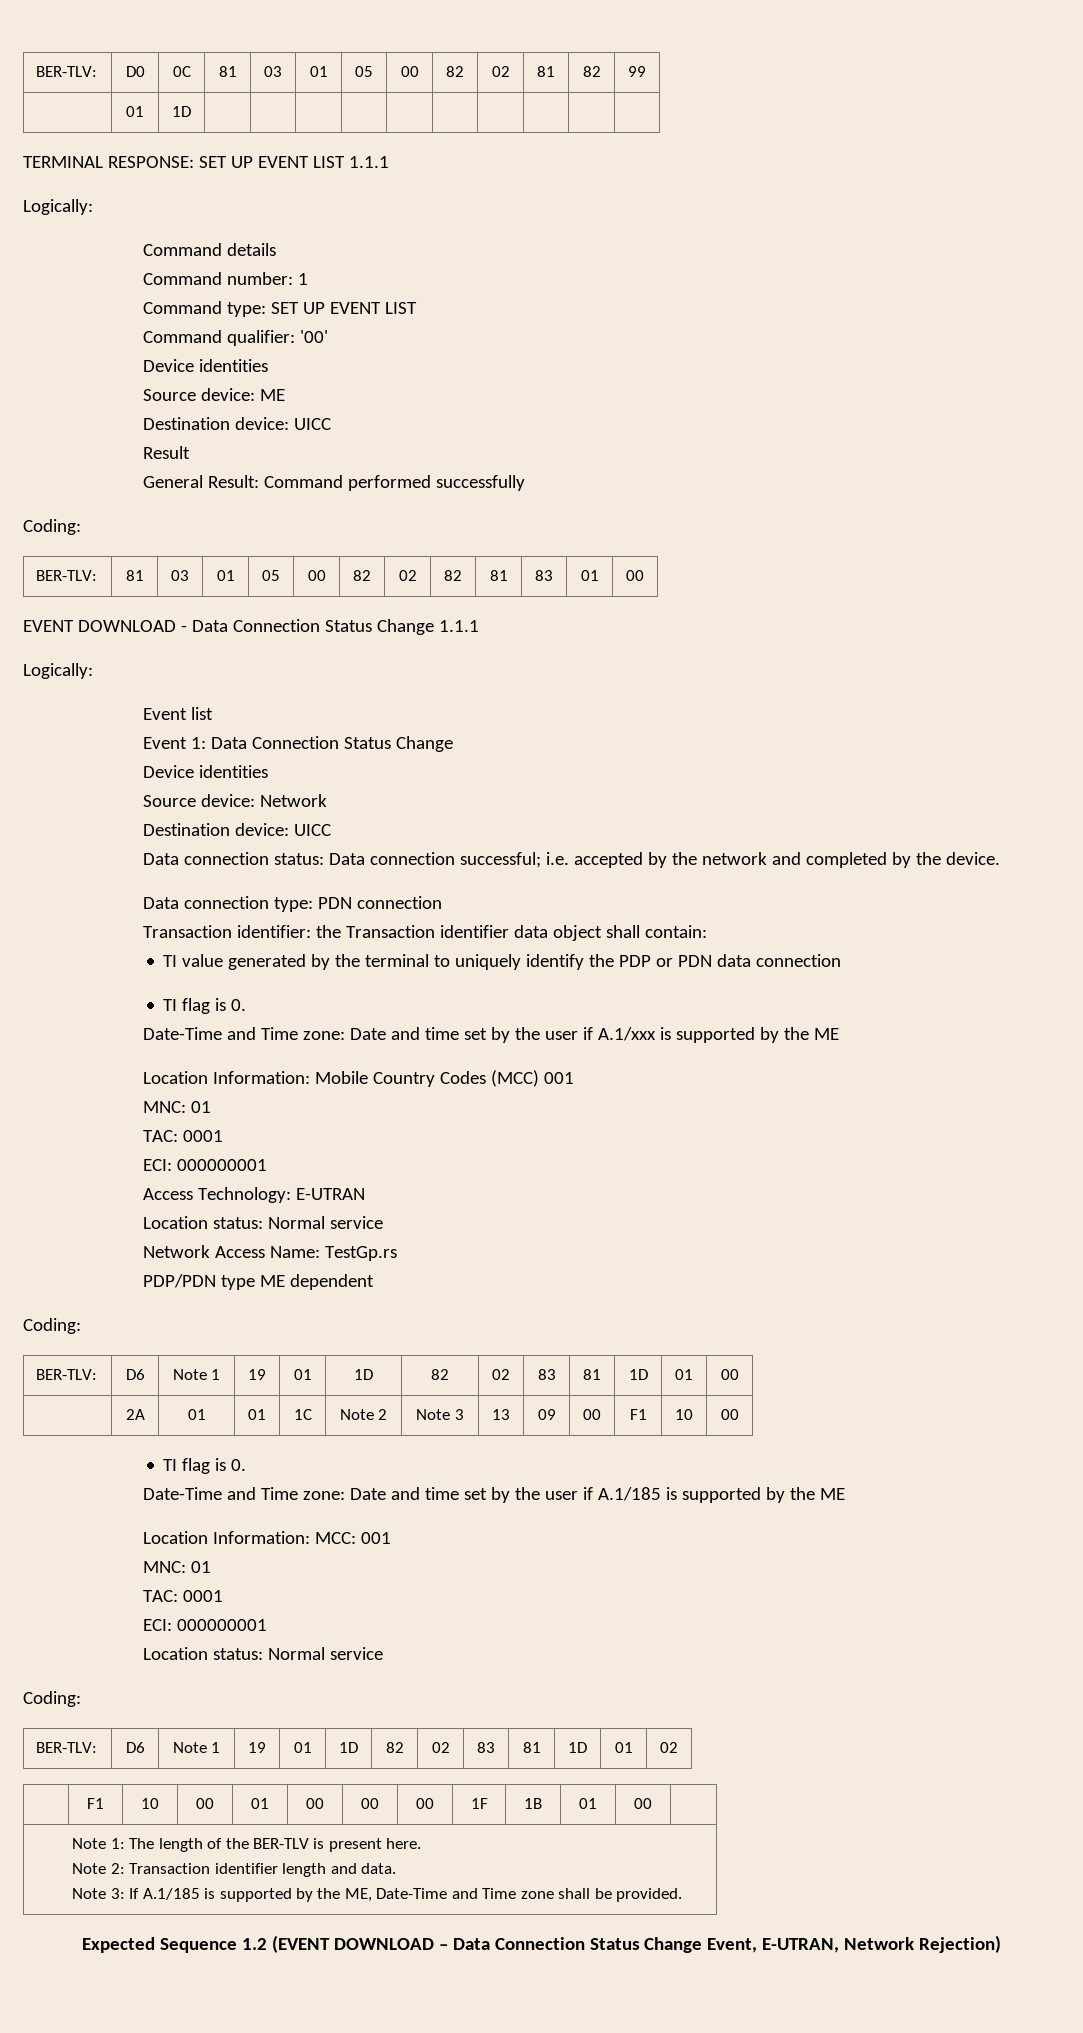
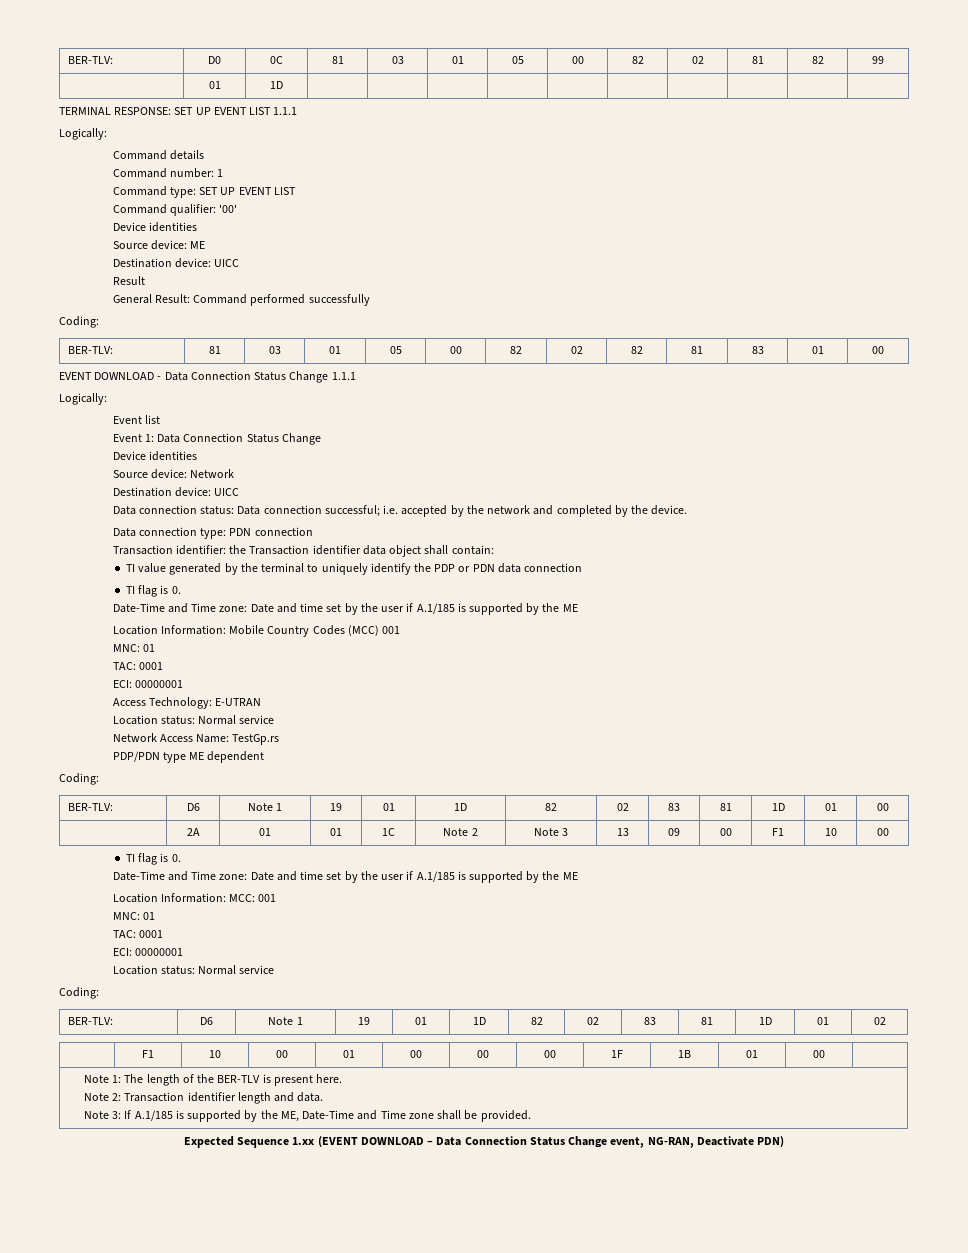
[597,1027,656,1041] A.1/xxx -> [416,603,455,614] A.1/185
[176,1159,267,1171] 000000001 -> [134,680,183,688] 00000001
[176,1619,267,1631] 000000001 -> [134,948,183,956] 00000001
[241,1938,267,1950] 1.2 -> [292,1137,315,1145] 1.xx
[707,1935,1002,1953] Event, E-UTRAN, Network Rejection) -> [610,1136,785,1148] event, NG-RAN, Deactivate PDN)

